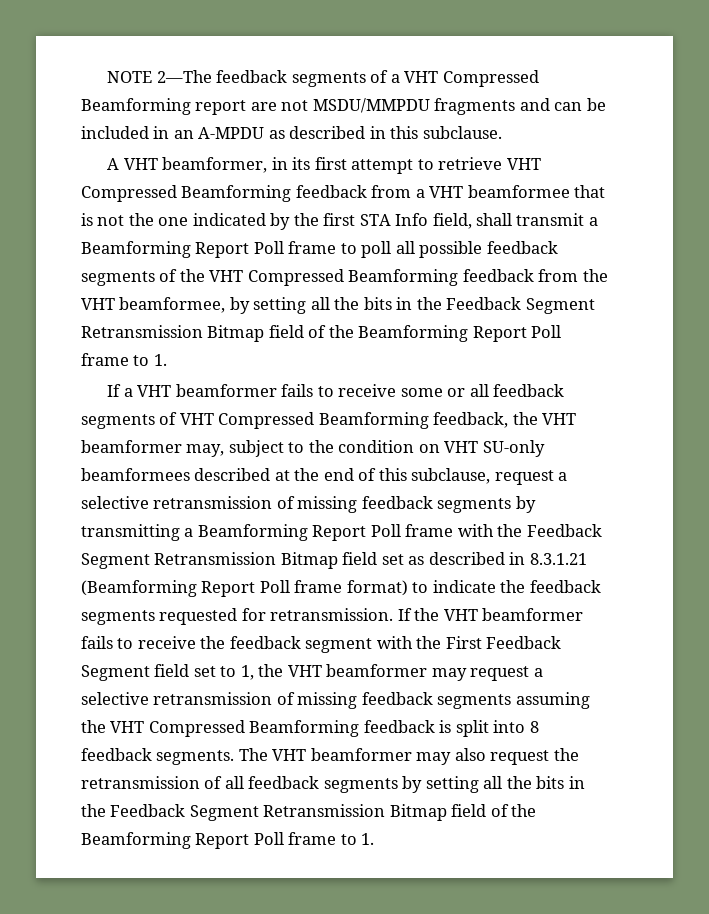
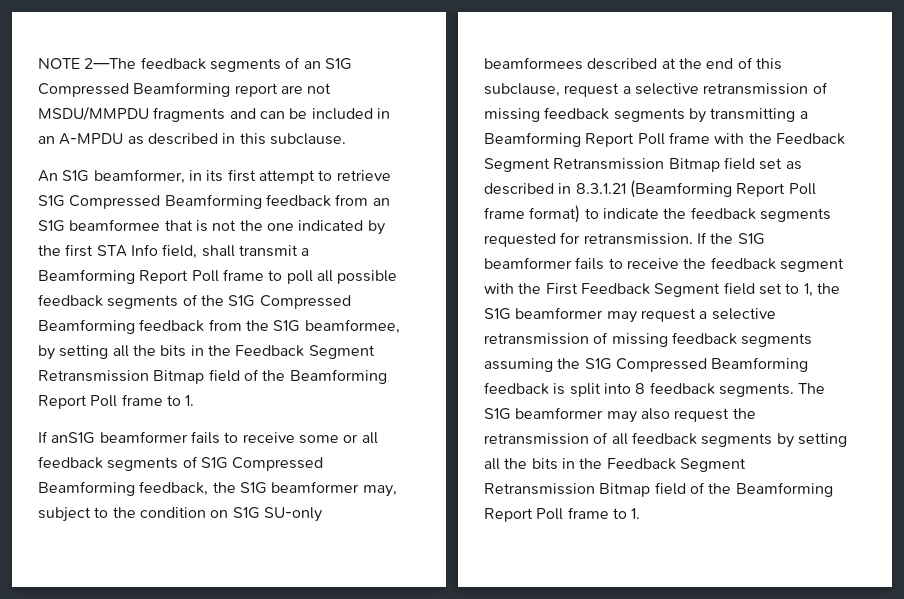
[390,71,439,83] a VHT -> [303,58,352,70] an S1G
[107,158,158,170] A VHT -> [38,170,90,182] An S1G
[506,158,541,170] [81,185,464,202] VHT Compressed Beamforming feedback from a VHT -> [38,194,390,209] [38,220,65,232] S1G Compressed Beamforming feedback from an S1G
[209,270,244,282] VHT -> [228,295,256,307] S1G
[81,298,115,310] VHT -> [273,320,301,332] S1G
[123,385,172,397] a VHT -> [51,432,96,444] anS1G
[179,413,214,425] VHT -> [200,457,228,469] S1G
[542,413,577,425] VHT -> [239,482,267,494] S1G
[444,441,479,453] VHT -> [232,507,260,519] S1G
[443,609,478,621] VHT -> [737,233,765,245] S1G
[287,665,322,677] VHT -> [484,308,511,320] S1G
[110,721,145,733] VHT -> [584,358,612,370] S1G
[272,749,307,761] VHT -> [484,408,511,420] S1G

